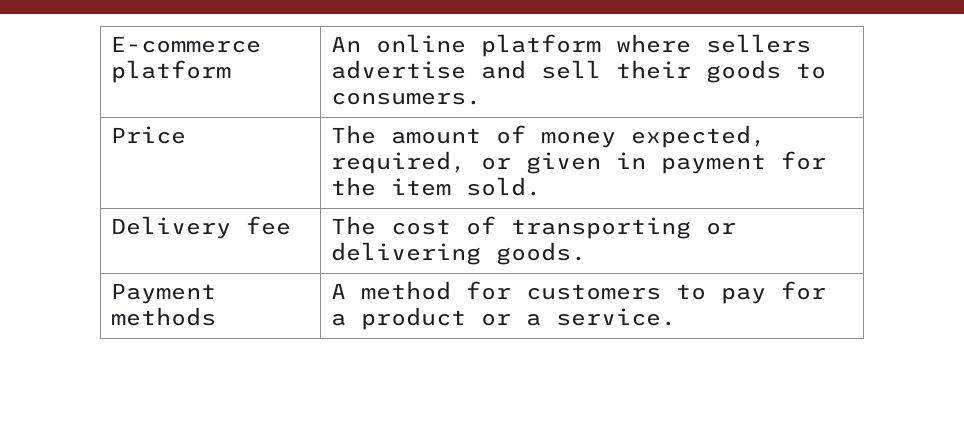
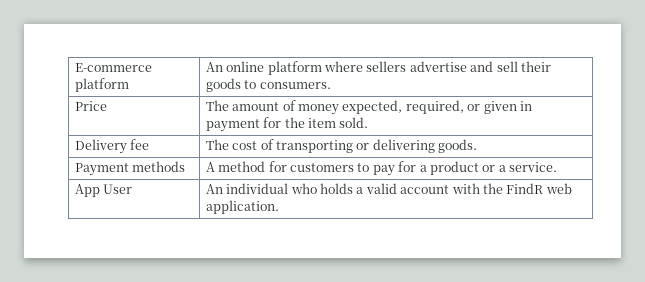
(676, 317) none -> [74,184,133,197] [205,183,572,194] [205,200,279,214] // App User | An individual who holds a valid account with the FindR web application.

